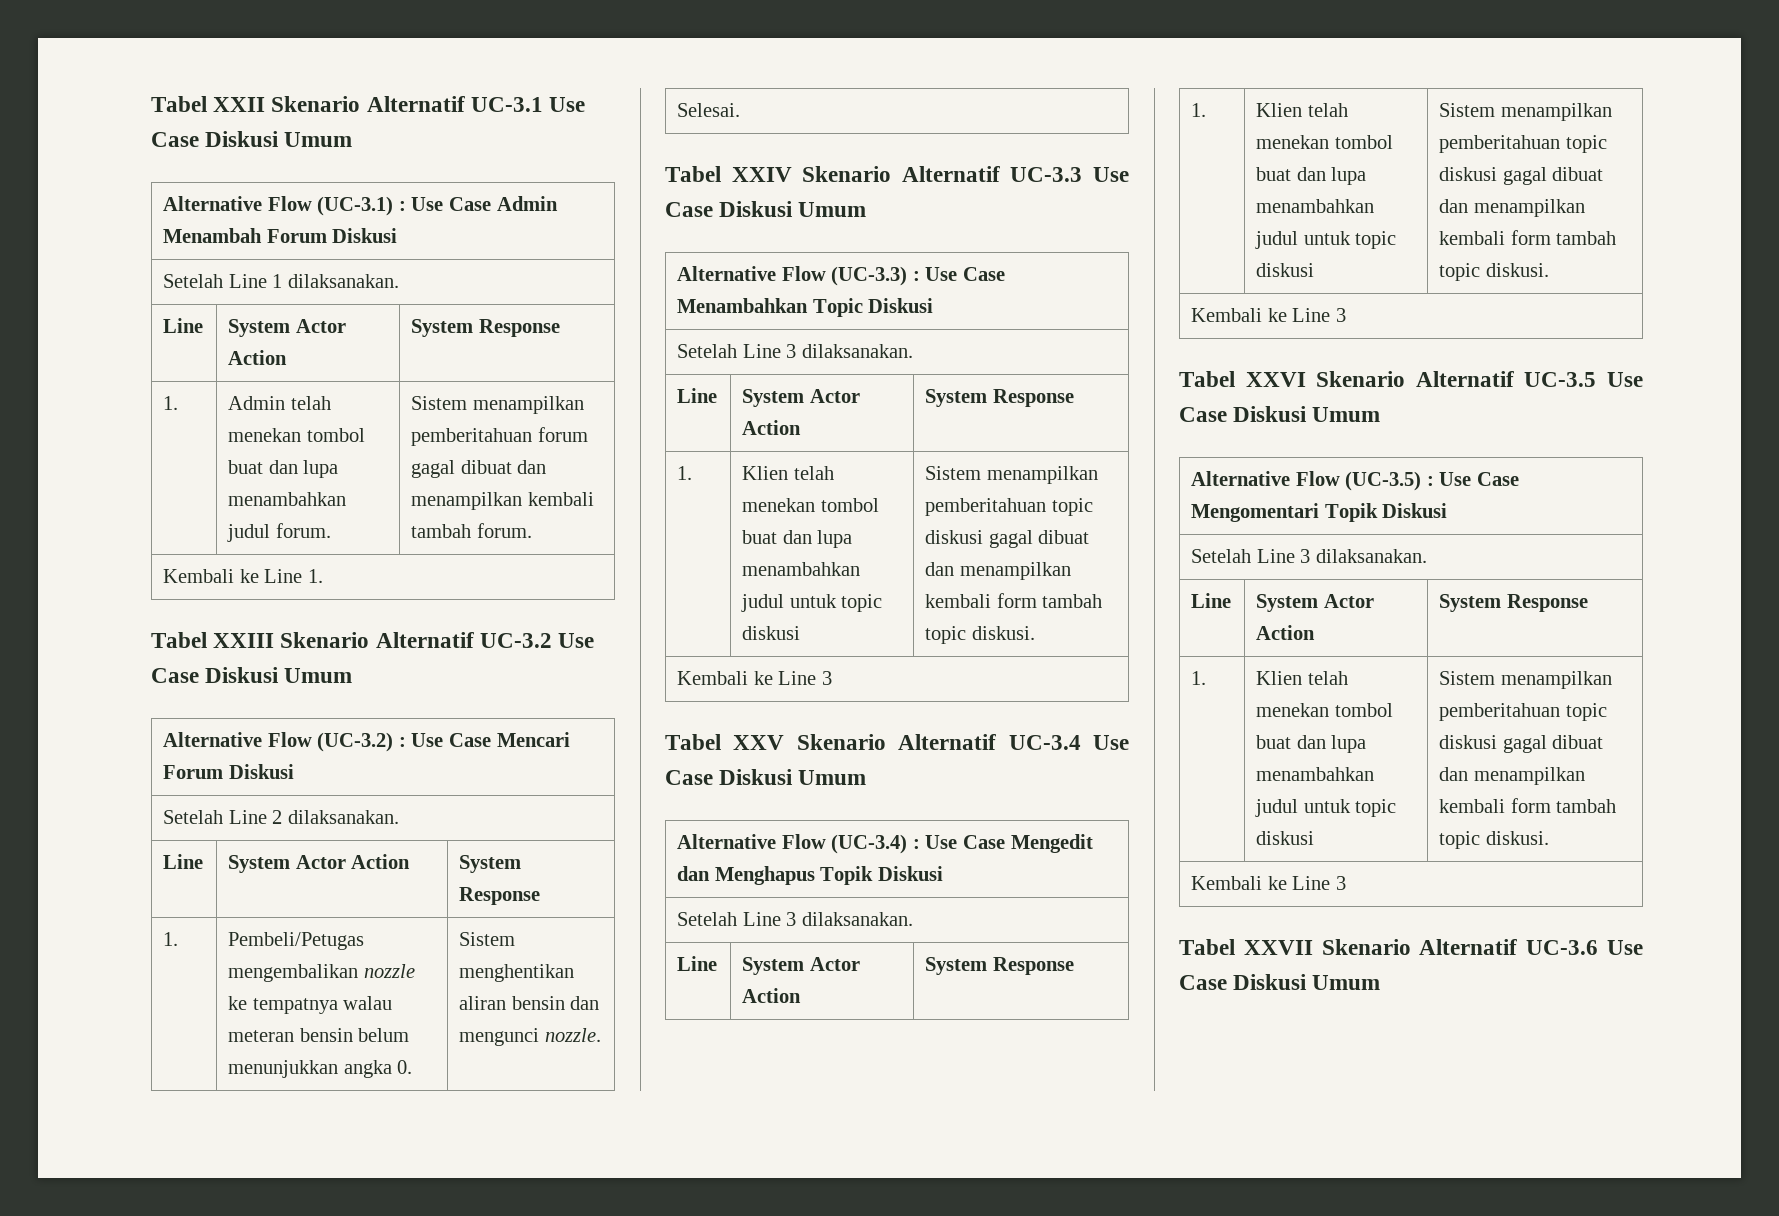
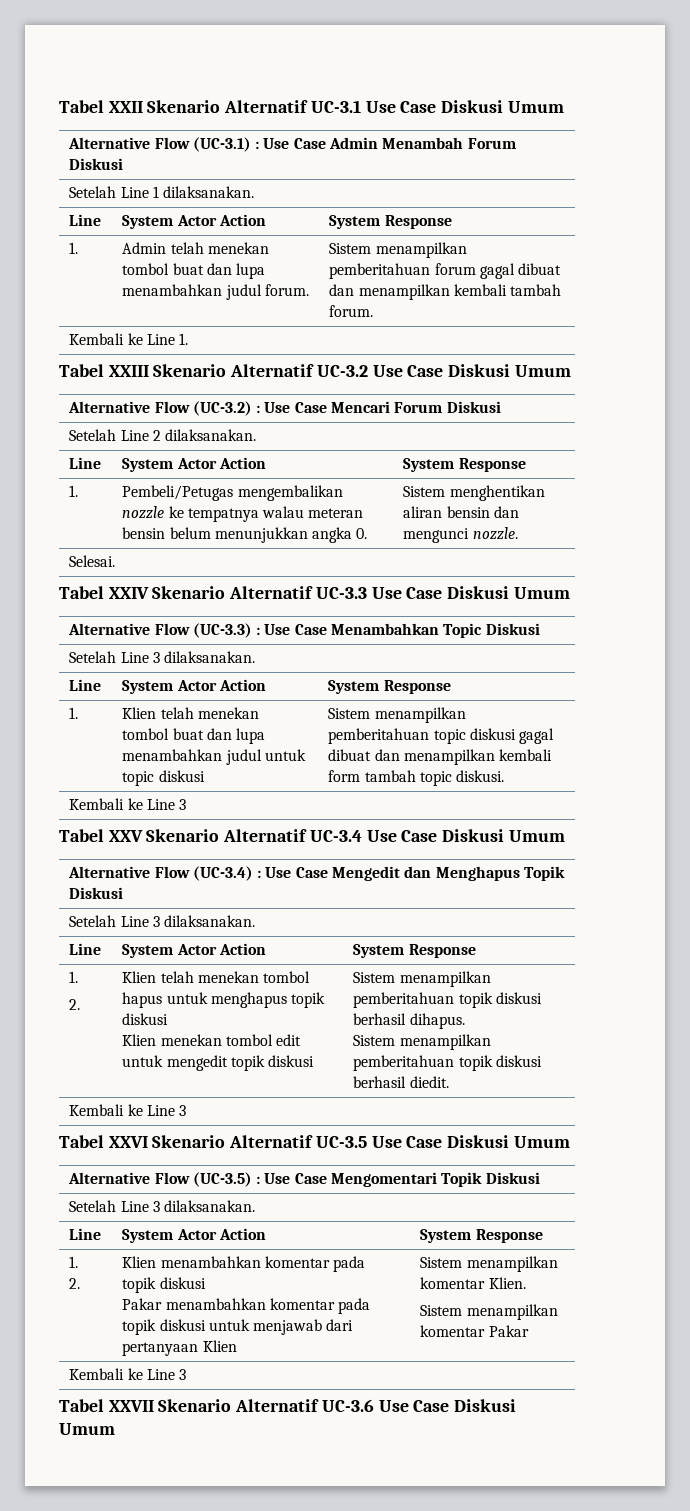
[1256,103,1348,117] [1256,135,1393,149] [1256,167,1367,185] [1256,199,1375,213] [1255,231,1397,249] [1256,263,1315,277] [1439,103,1612,121] [1439,135,1607,153] [1439,167,1604,185] [1439,199,1585,217] [1439,230,1617,245] [1439,263,1549,281] | Klien telah menekan tombol buat dan lupa menambahkan judul untuk topic diskusi | Sistem menampilkan pemberitahuan topic diskusi gagal dibuat dan menampilkan kembali form tambah topic diskusi. -> [69,999,81,1010] [122,971,311,983] [122,992,326,1008] [122,1013,169,1025] [122,1034,302,1046] [122,1055,315,1071] [353,971,491,987] [353,992,542,1008] [353,1013,465,1029] [353,1034,491,1050] [353,1055,542,1071] [353,1076,449,1088] // 2. | Klien telah menekan tombol hapus untuk menghapus topik diskusi // Klien menekan tombol edit untuk mengedit topik diskusi | Sistem menampilkan pemberitahuan topik diskusi berhasil dihapus. // Sistem menampilkan pemberitahuan topik diskusi berhasil diedit.
[1256,671,1348,685] [1256,703,1393,717] [1256,735,1367,753] [1256,767,1375,781] [1255,799,1397,817] [1256,831,1315,845] [1439,671,1612,689] [1439,703,1607,721] [1439,735,1604,753] [1439,767,1585,785] [1439,798,1617,813] [1439,831,1549,849] | Klien telah menekan tombol buat dan lupa menambahkan judul untuk topic diskusi | Sistem menampilkan pemberitahuan topic diskusi gagal dibuat dan menampilkan kembali form tambah topic diskusi. -> [69,1278,81,1289] [122,1256,366,1272] [122,1277,206,1293] [122,1298,371,1314] [122,1319,354,1335] [122,1340,237,1356] [420,1256,558,1272] [420,1277,526,1289] [420,1304,558,1320] [420,1325,529,1337] // 2. | Klien menambahkan komentar pada topik diskusi // Pakar menambahkan komentar pada topik diskusi untuk menjawab dari pertanyaan Klien | Sistem menampilkan komentar Klien. // Sistem menampilkan komentar Pakar

